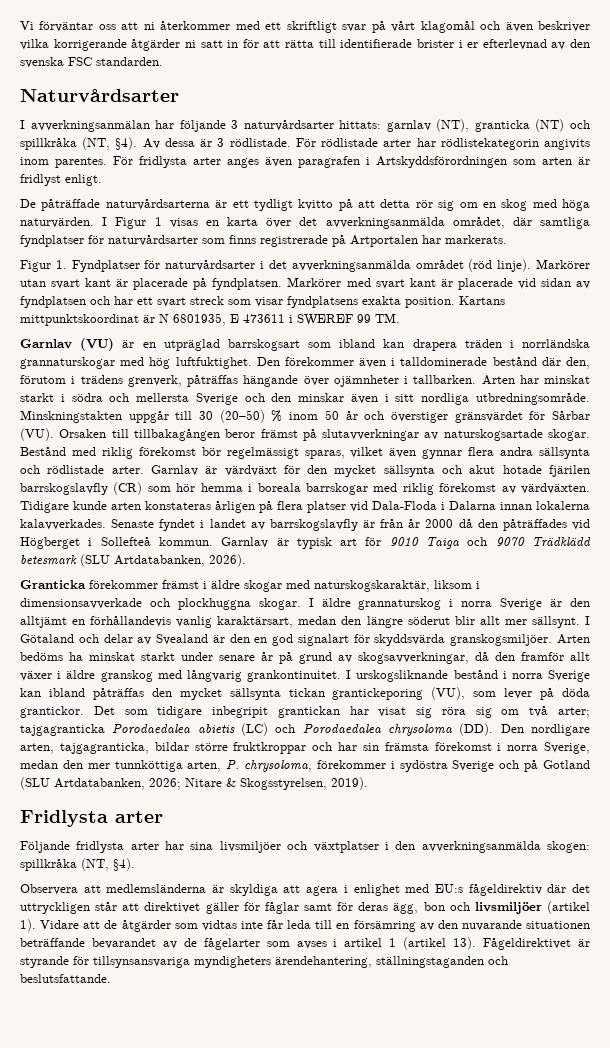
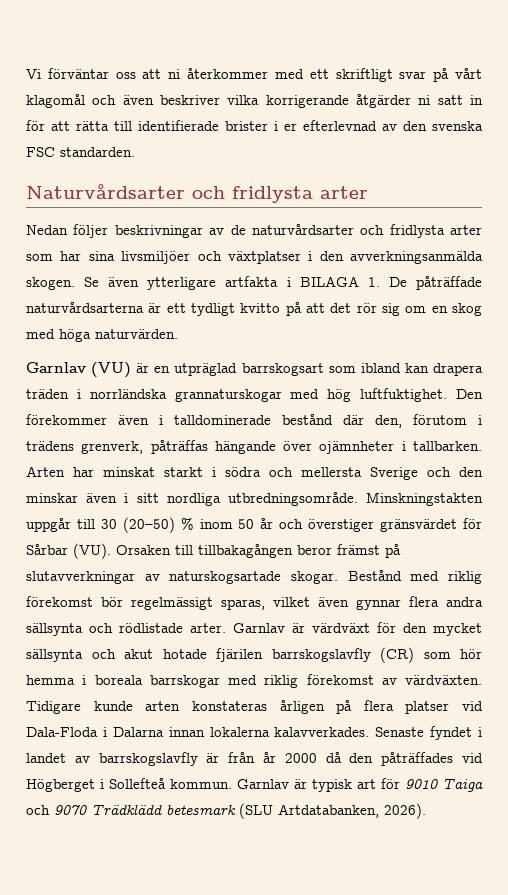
[20,119,590,132] [20,137,590,150] [20,156,590,168] [20,174,102,186] // I avverkningsanmälan har följande 3 naturvårdsarter hittats: garnlav (NT), granticka (NT) och spillkråka (NT, §4). Av dessa är 3 rödlistade. För rödlistade arter har rödlistekategorin angivits inom parentes. För fridlysta arter anges även paragrafen i Artskyddsförordningen som arten är fridlyst enligt. // -> [192,186,368,203] [26,224,482,238] [26,251,483,264] [26,276,380,290] och fridlysta arter // Nedan följer beskrivningar av de naturvårdsarter och fridlysta arter som har sina livsmiljöer och växtplatser i den avverkningsanmälda skogen. Se även ytterligare artfakta i BILAGA 1.
[380,199,411,208] detta -> [330,303,352,313] det
[102,217,590,229] [20,235,507,247] [20,259,590,272] [20,277,590,290] [20,296,505,308] [20,313,400,326] I Figur 1 visas en karta över det avverkningsanmälda området, där samtliga fyndplatser för naturvårdsarter som finns registrerade på Artportalen har markerats. // Figur 1. Fyndplatser för naturvårdsarter i det avverkningsanmälda området (röd linje). Markörer utan svart kant är placerade på fyndplatsen. Markörer med svart kant är placerade vid sidan av fyndplatsen och har ett svart streck som visar fyndplatsens exakta position. Kartans mittpunktskoordinat är N 6801935, E 473611 i SWEREF 99 TM. -> (178, 334) none
[20,580,480,592] [20,598,591,610] [20,616,591,628] [20,634,590,646] [20,652,590,664] [20,670,591,682] [20,687,590,700] [20,706,590,718] [20,723,590,736] [20,742,590,754] [20,760,591,772] [20,777,368,790] [20,810,163,827] [20,841,591,853] [20,858,135,871] [20,884,590,896] [20,901,591,914] [20,919,590,932] [20,937,590,950] [20,956,508,968] [20,974,111,983] // Granticka förekommer främst i äldre skogar med naturskogskaraktär, liksom i dimensionsavverkade och plockhuggna skogar. I äldre grannaturskog i norra Sverige är den alltjämt en förhållandevis vanlig karaktärsart, medan den längre söderut blir allt mer sällsynt. I Götaland och delar av Svealand är den en god signalart för skyddsvärda granskogsmiljöer. Arten bedöms ha minskat starkt under senare år på grund av skogsavverkningar, då den framför allt växer i äldre granskog med långvarig grankontinuitet. I urskogsliknande bestånd i norra Sverige kan ibland påträffas den mycket sällsynta tickan grantickeporing (VU), som lever på döda grantickor. Det som tidigare inbegripit grantickan har visat sig röra sig om två arter; tajgagranticka Porodaedalea abietis (LC) och Porodaedalea chrysoloma (DD). Den nordligare arten, tajgagranticka, bildar större fruktkroppar och har sin främsta förekomst i norra Sverige, medan den mer tunnköttiga arten, P. chrysoloma, förekommer i sydöstra Sverige och på Gotland (SLU Artdatabanken, 2026; Nitare & Skogsstyrelsen, 2019). // Fridlysta arter // Följande fridlysta arter har sina livsmiljöer och växtplatser i den avverkningsanmälda skogen: spillkråka (NT, §4). // Observera att medlemsländerna är skyldiga att agera i enlighet med EU:s fågeldirektiv där det uttryckligen står att direktivet gäller för fåglar samt för deras ägg, bon och livsmiljöer (artikel 1). Vidare att de åtgärder som vidtas inte får leda till en försämring av den nuvarande situationen beträffande bevarandet av de fågelarter som avses i artikel 1 (artikel 13). Fågeldirektivet är styrande för tillsynsansvariga myndigheters ärendehantering, ställningstaganden och beslutsfattande. -> (426, 811) none

